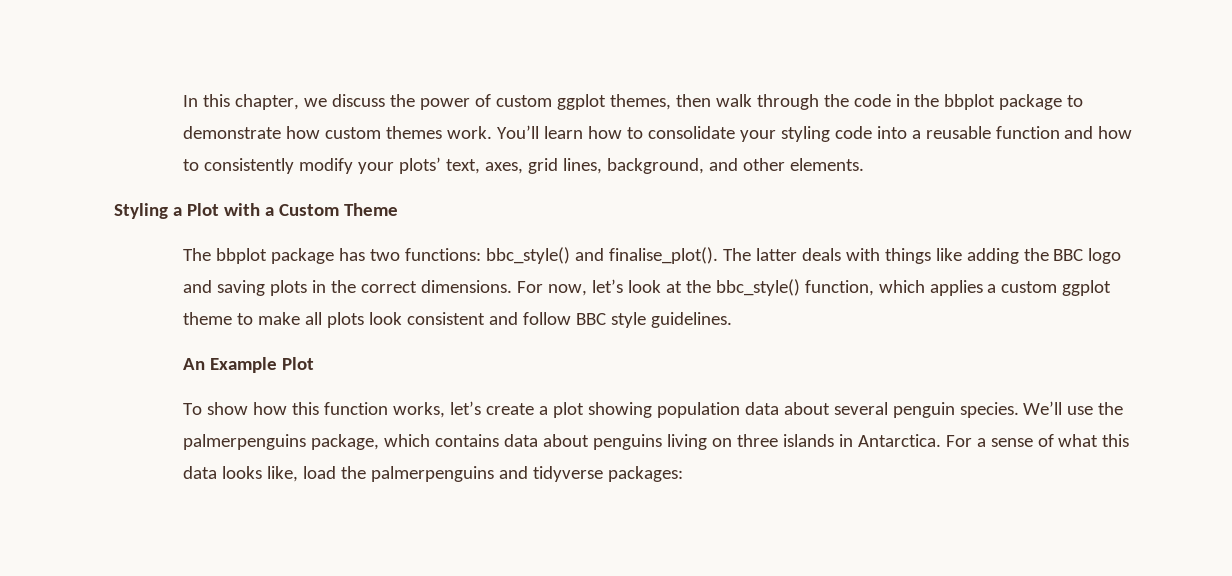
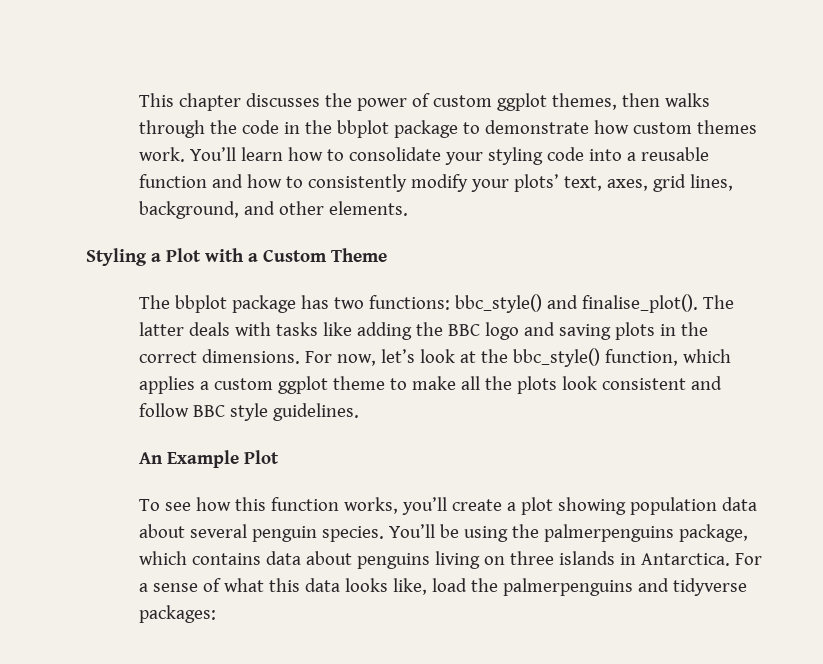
[182,94,385,110] In this chapter, we discuss -> [138,93,320,111] This chapter discusses
[715,94,752,107] walk -> [664,93,710,107] walks
[884,248,931,264] things -> [275,322,318,336] tasks
(322, 318) none -> [484,376,512,390] the
[206,402,248,415] show -> [164,502,191,511] see
[449,401,481,415] let’s -> [401,497,447,515] you’ll
[1023,401,1094,415] We’ll use -> [388,524,508,542] You’ll be using

